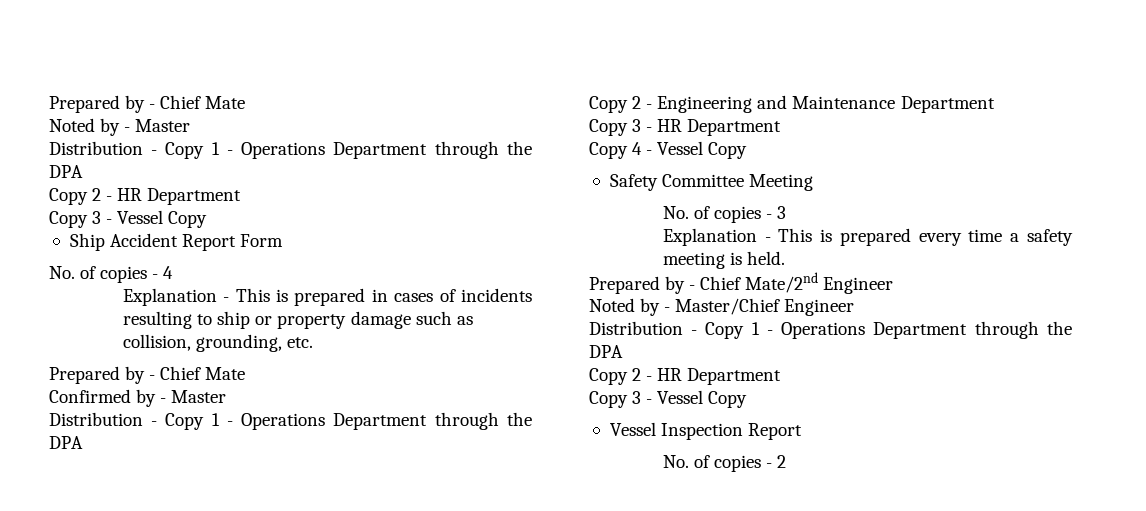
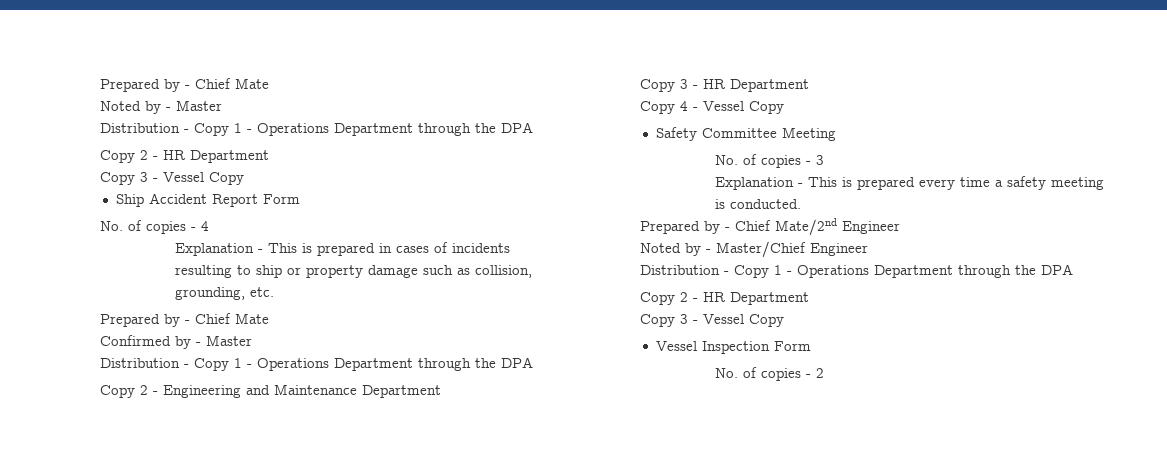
[747,251,786,265] held. -> [729,199,801,209] conducted.
[747,423,802,440] Report -> [774,341,812,351] Form

